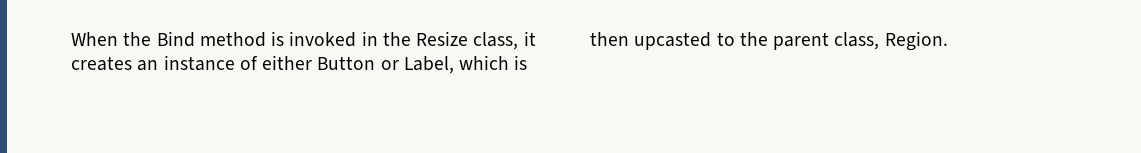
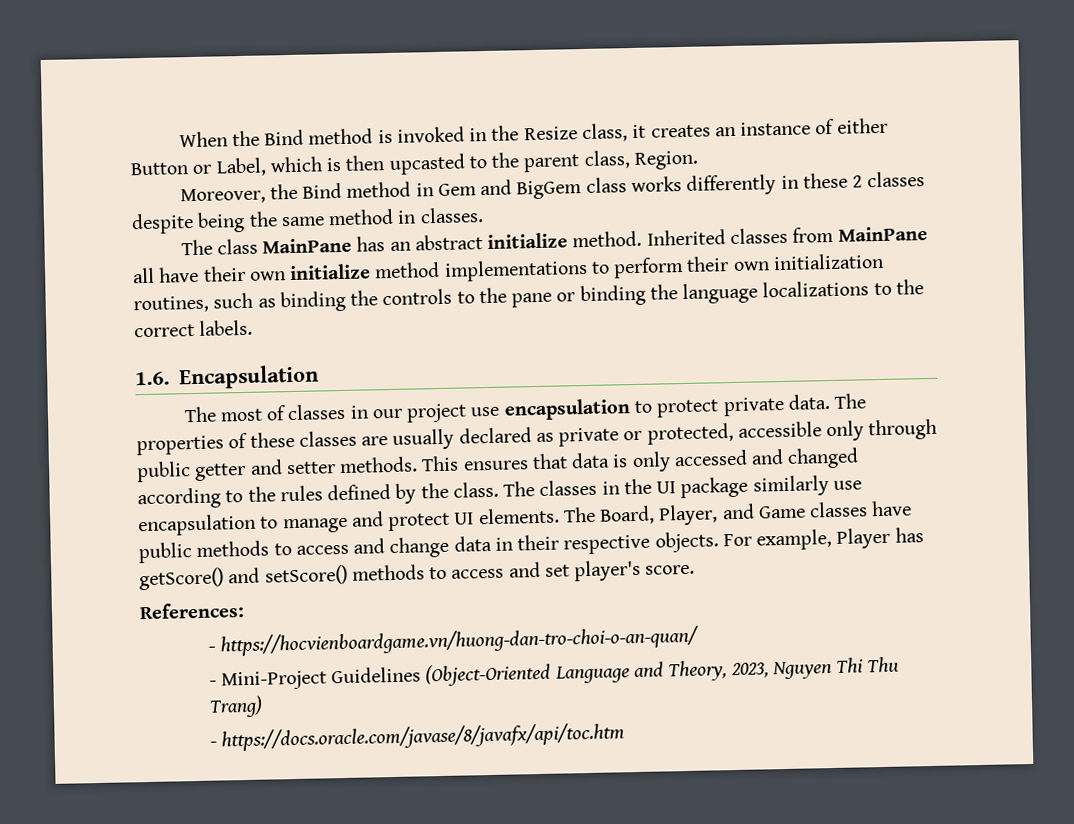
(948, 41) none -> [179,171,926,205] [131,207,484,235] [180,225,928,256] [132,252,884,284] [133,279,924,314] [134,319,254,338] [135,364,319,390] [183,393,867,423] [136,418,938,456] [136,447,860,483] [137,475,862,510] [138,500,913,537] [138,527,924,564] [139,559,696,591] [139,602,245,620] [207,625,699,657] [208,656,900,691] [208,695,263,718] [209,722,625,752] // Moreover, the Bind method in Gem and BigGem class works differently in these 2 classes despite being the same method in classes. // The class MainPane has an abstract initialize method. Inherited classes from MainPane all have their own initialize method implementations to perform their own initialization routines, such as binding the controls to the pane or binding the language localizations to the correct labels. // 1.6. Encapsulation // The most of classes in our project use encapsulation to protect private data. The properties of these classes are usually declared as private or protected, accessible only through public getter and setter methods. This ensures that data is only accessed and changed according to the rules defined by the class. The classes in the UI package similarly use encapsulation to manage and protect UI elements. The Board, Player, and Game classes have public methods to access and change data in their respective objects. For example, Player has getScore() and setScore() methods to access and set player's score. // References: // - https://hocvienboardgame.vn/huong-dan-tro-choi-o-an-quan/ // - Mini-Project Guidelines (Object-Oriented Language and Theory, 2023, Nguyen Thi Thu Trang) // - https://docs.oracle.com/javase/8/javafx/api/toc.htm

